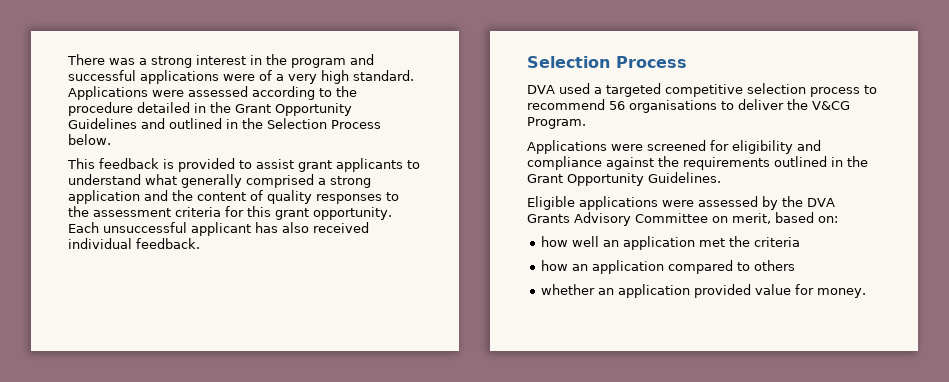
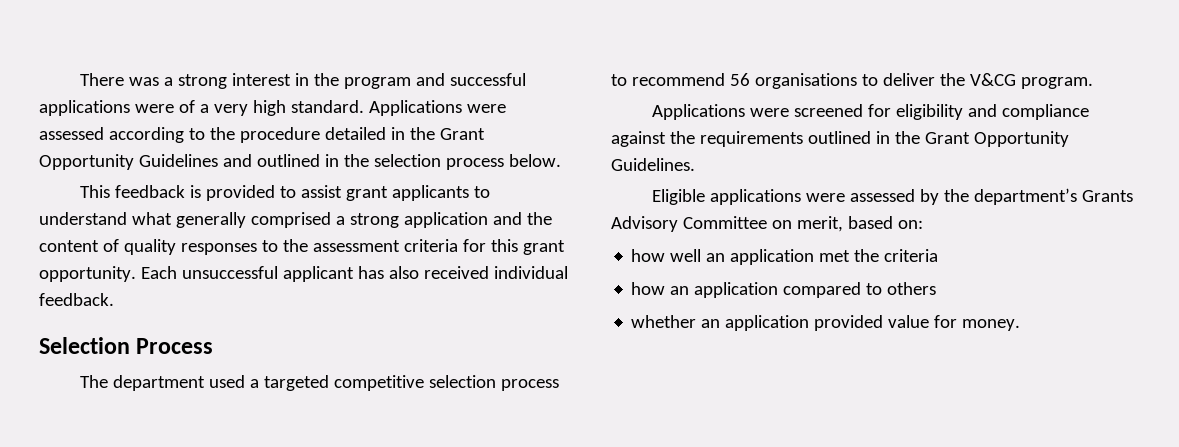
[267,118,381,129] Selection Process -> [373,154,504,170] selection process
[527,85,555,94] DVA -> [80,375,206,391] The department
[527,117,586,129] Program. -> [1020,77,1093,89] program.
[807,198,835,207] DVA -> [974,188,1078,205] department’s

